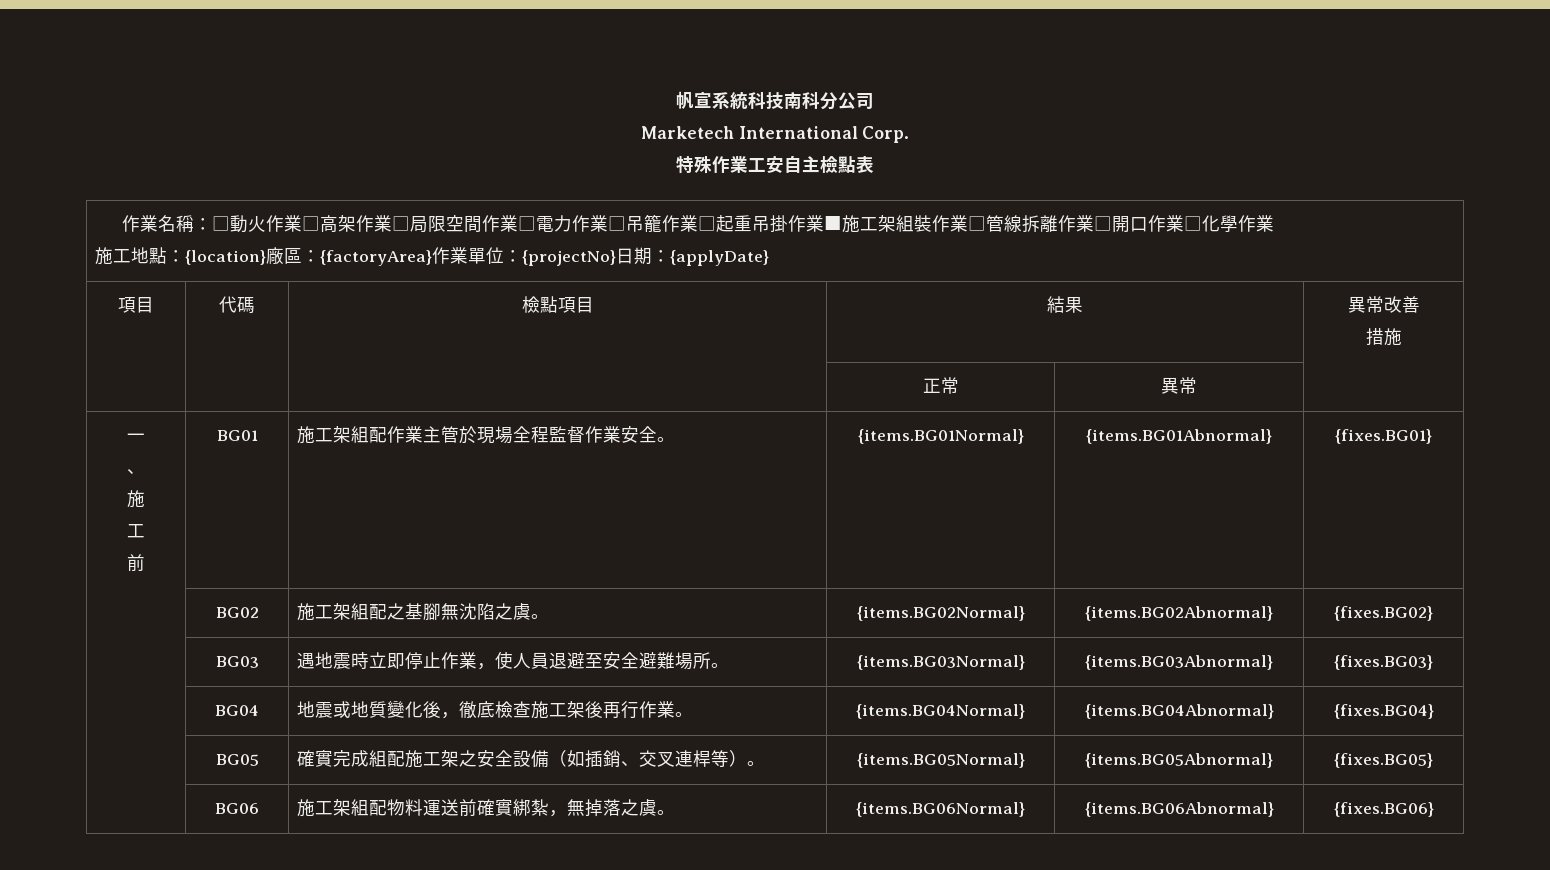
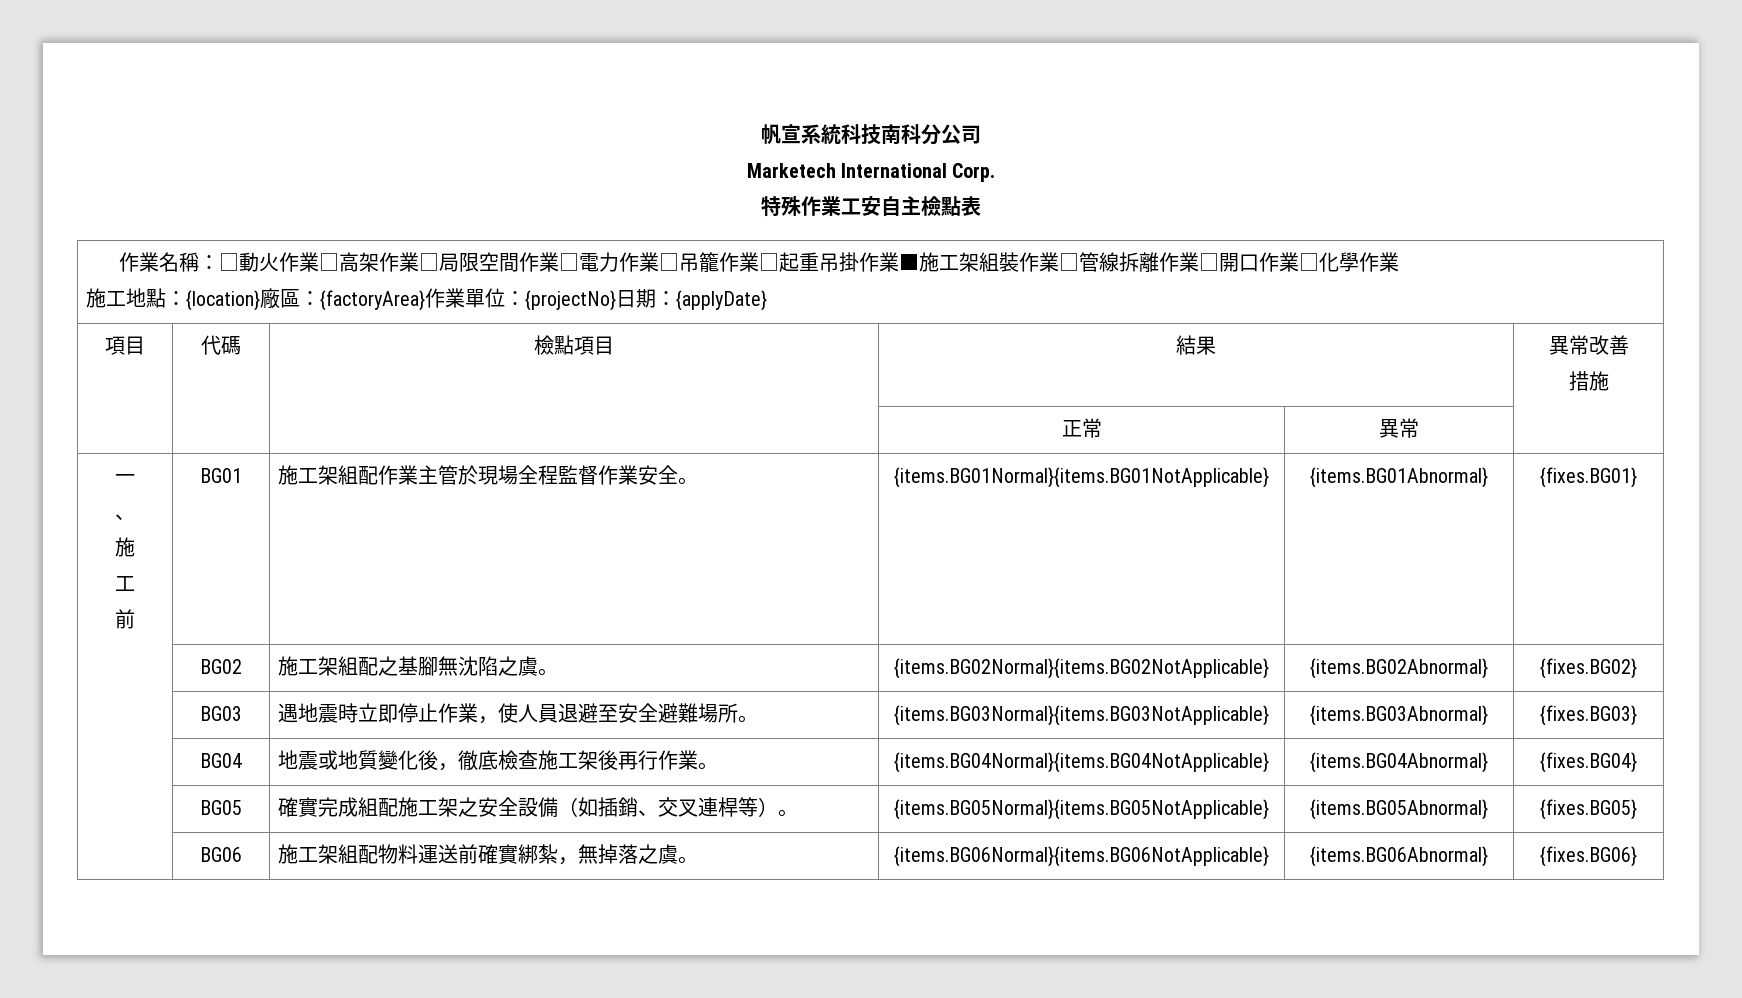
[857,429,1024,444] {items.BG01Normal} -> [894,467,1269,488] {items.BG01Normal}{items.BG01NotApplicable}
[856,606,1025,621] {items.BG02Normal} -> [894,658,1269,679] {items.BG02Normal}{items.BG02NotApplicable}
[856,655,1025,670] {items.BG03Normal} -> [894,705,1269,726] {items.BG03Normal}{items.BG03NotApplicable}
[856,704,1025,719] {items.BG04Normal} -> [894,752,1269,773] {items.BG04Normal}{items.BG04NotApplicable}
[856,753,1025,768] {items.BG05Normal} -> [894,799,1269,820] {items.BG05Normal}{items.BG05NotApplicable}
[856,802,1025,817] {items.BG06Normal} -> [894,846,1269,867] {items.BG06Normal}{items.BG06NotApplicable}

